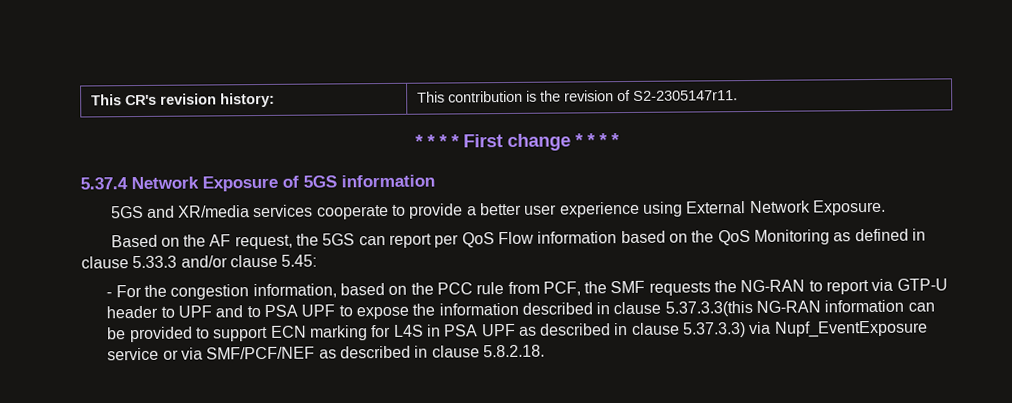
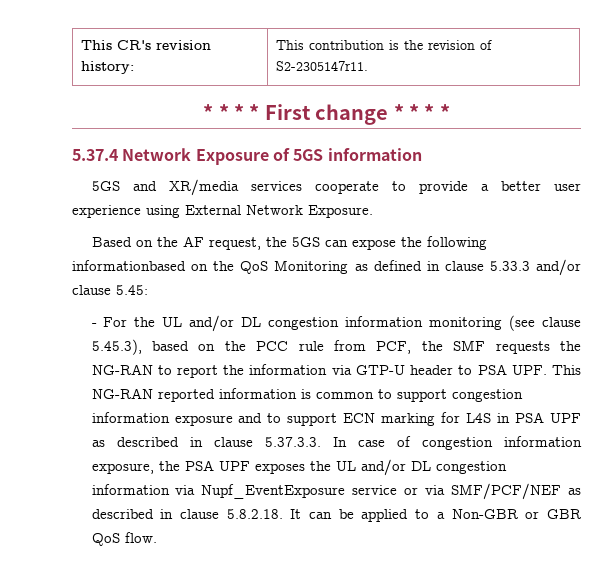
[389,230,666,248] report per QoS Flow information based -> [352,236,488,250] [72,260,186,271] expose the following informationbased
[170,283,337,300] congestion information, -> [162,315,581,332] [91,339,142,355] UL and/or DL congestion information monitoring (see clause 5.45.3),
(870, 287) none -> [223,364,328,375] the information
[177,299,935,320] [107,326,193,343] UPF and to PSA UPF to expose the information described in clause 5.37.3.3(this NG-RAN information can be provided -> [477,364,581,375] [91,388,523,402] [91,412,263,426] PSA UPF. This NG-RAN reported information is common to support congestion information exposure and
[682,322,747,338] 5.37.3.3) -> [264,436,582,450] [91,459,507,476] [91,484,170,495] 5.37.3.3. In case of congestion information exposure, the PSA UPF exposes the UL and/or DL congestion information
(545, 351) none -> [290,509,581,522] [91,532,157,546] It can be applied to a Non-GBR or GBR QoS flow.

